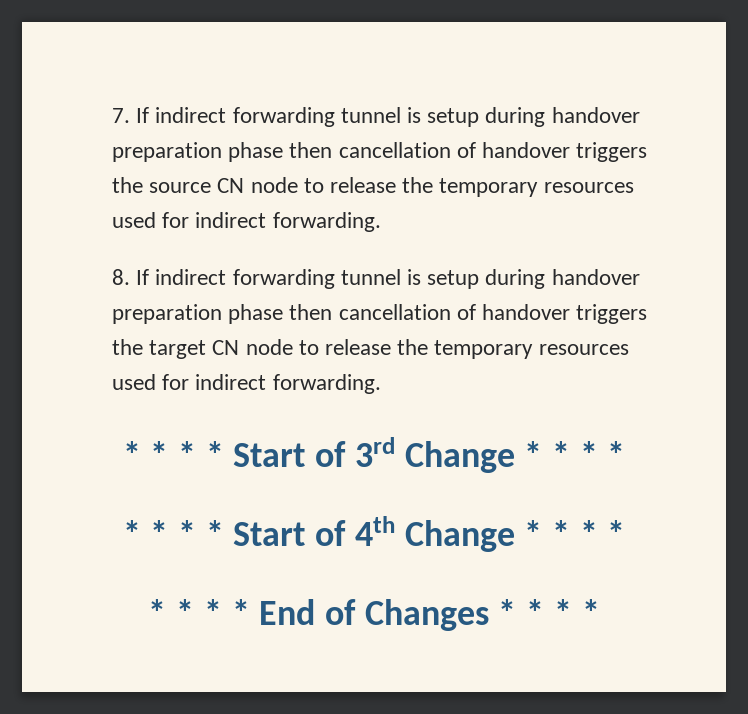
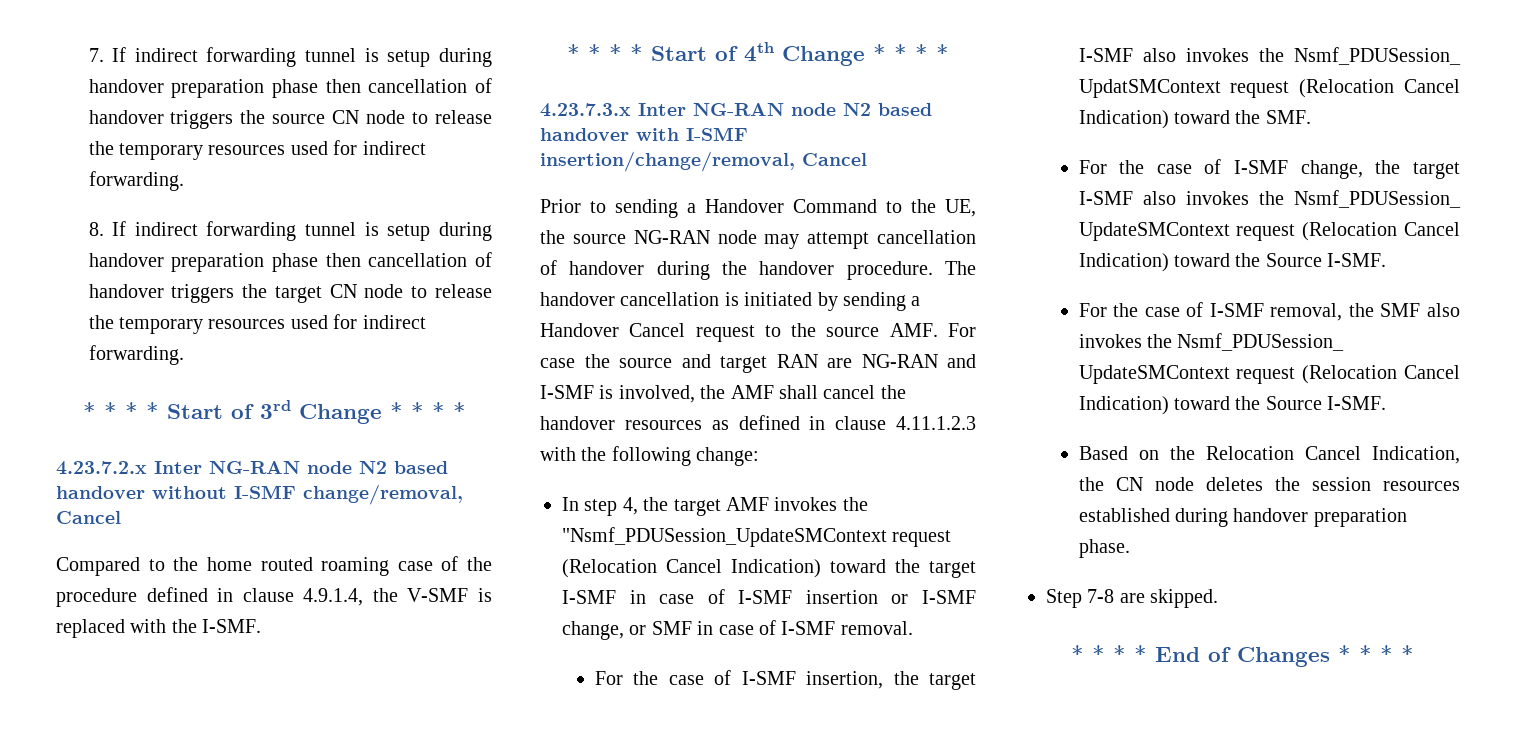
(626, 454) none -> [56,461,448,475] [56,484,463,505] [56,511,121,524] [56,556,492,576] [56,587,492,607] [56,619,262,638] // 4.23.7.2.x Inter NG-RAN node N2 based handover without I-SMF change/removal, Cancel // Compared to the home routed roaming case of the procedure defined in clause 4.9.1.4, the V-SMF is replaced with the I-SMF.
(626, 533) none -> [540,103,932,117] [540,127,748,141] [540,151,867,172] [540,199,976,218] [540,230,976,249] [540,260,976,280] [540,292,921,311] [540,323,976,342] [540,354,976,373] [540,385,906,403] [540,415,976,430] [540,446,760,466] [562,497,868,516] [562,527,952,547] [562,559,976,578] [562,589,976,604] [562,620,913,640] [594,670,976,690] [1078,47,1461,65] [1078,79,1460,98] [1078,110,1311,129] [1078,159,1460,179] [1078,190,1461,208] [1078,222,1460,241] [1078,253,1387,272] [1078,302,1460,321] [1078,333,1345,351] [1078,365,1460,384] [1078,396,1387,415] [1078,446,1460,464] [1078,477,1460,491] [1078,508,1407,527] [1078,539,1130,558] [1046,589,1219,608] // 4.23.7.3.x Inter NG-RAN node N2 based handover with I-SMF insertion/change/removal, Cancel // Prior to sending a Handover Command to the UE, the source NG-RAN node may attempt cancellation of handover during the handover procedure. The handover cancellation is initiated by sending a Handover Cancel request to the source AMF. For case the source and target RAN are NG-RAN and I-SMF is involved, the AMF shall cancel the handover resources as defined in clause 4.11.1.2.3 with the following change: // In step 4, the target AMF invokes the "Nsmf_PDUSession_UpdateSMContext request (Relocation Cancel Indication) toward the target I-SMF in case of I-SMF insertion or I-SMF change, or SMF in case of I-SMF removal. // For the case of I-SMF insertion, the target I-SMF also invokes the Nsmf_PDUSession_ UpdatSMContext request (Relocation Cancel Indication) toward the SMF. // For the case of I-SMF change, the target I-SMF also invokes the Nsmf_PDUSession_ UpdateSMContext request (Relocation Cancel Indication) toward the Source I-SMF. // For the case of I-SMF removal, the SMF also invokes the Nsmf_PDUSession_ UpdateSMContext request (Relocation Cancel Indication) toward the Source I-SMF. // Based on the Relocation Cancel Indication, the CN node deletes the session resources established during handover preparation phase. // Step 7-8 are skipped.

